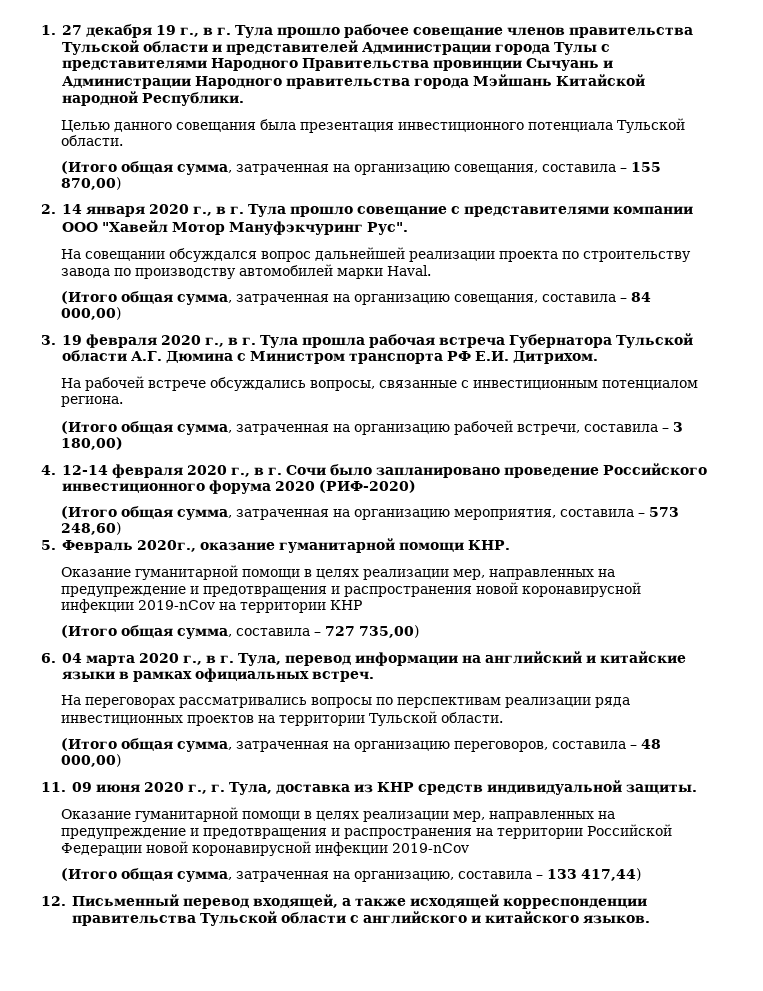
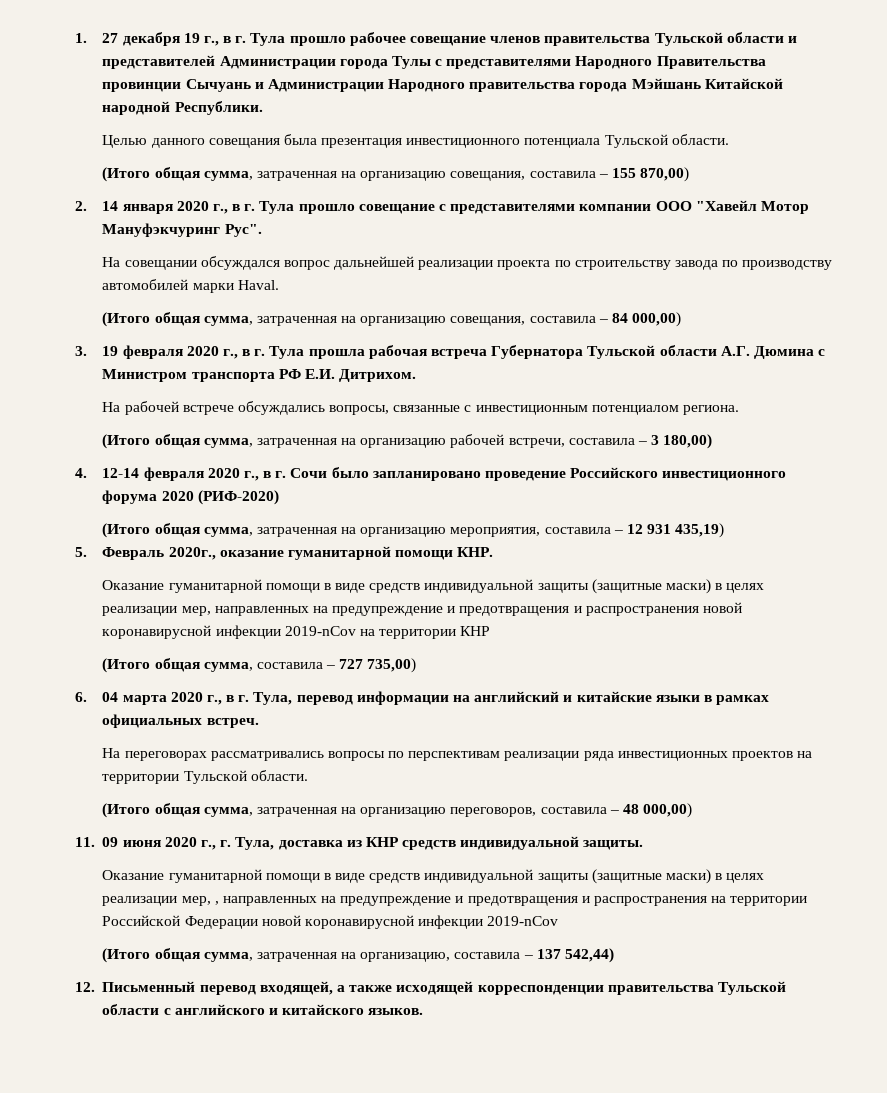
[649,507,680,517] [61,522,122,535] 573 248,60) -> [627,523,725,538] 12 931 435,19)
(313, 573) none -> [335,579,723,594] виде средств индивидуальной защиты (защитные маски) в
[316,811,486,822] целях реализации мер, -> [335,869,765,884] [102,896,219,906] виде средств индивидуальной защиты (защитные маски) в целях реализации мер, ,
[547,868,642,881] 133 417,44) -> [536,948,615,963] 137 542,44)

